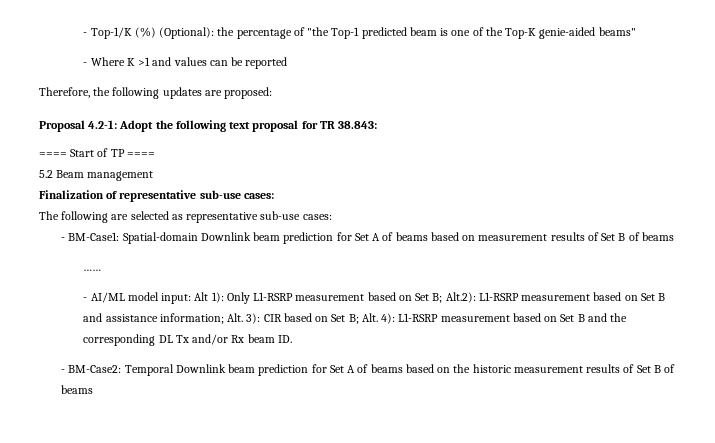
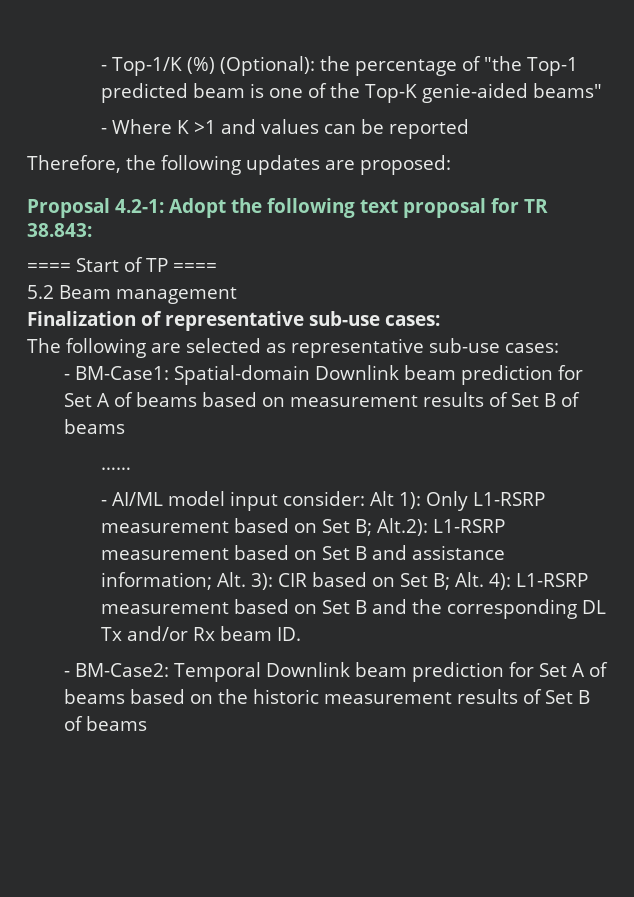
[161,293,192,304] input: -> [229,491,365,511] input consider:

